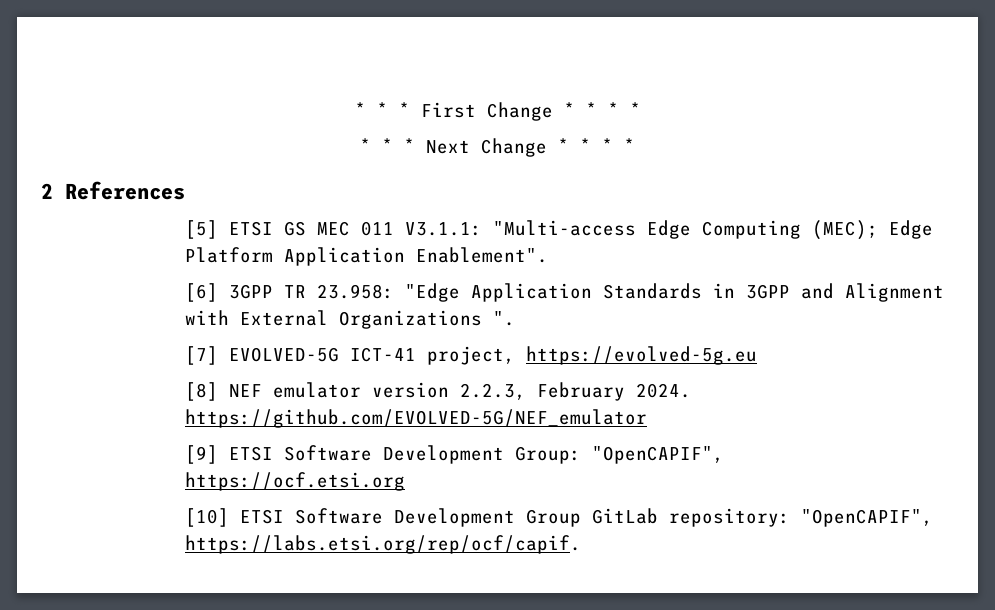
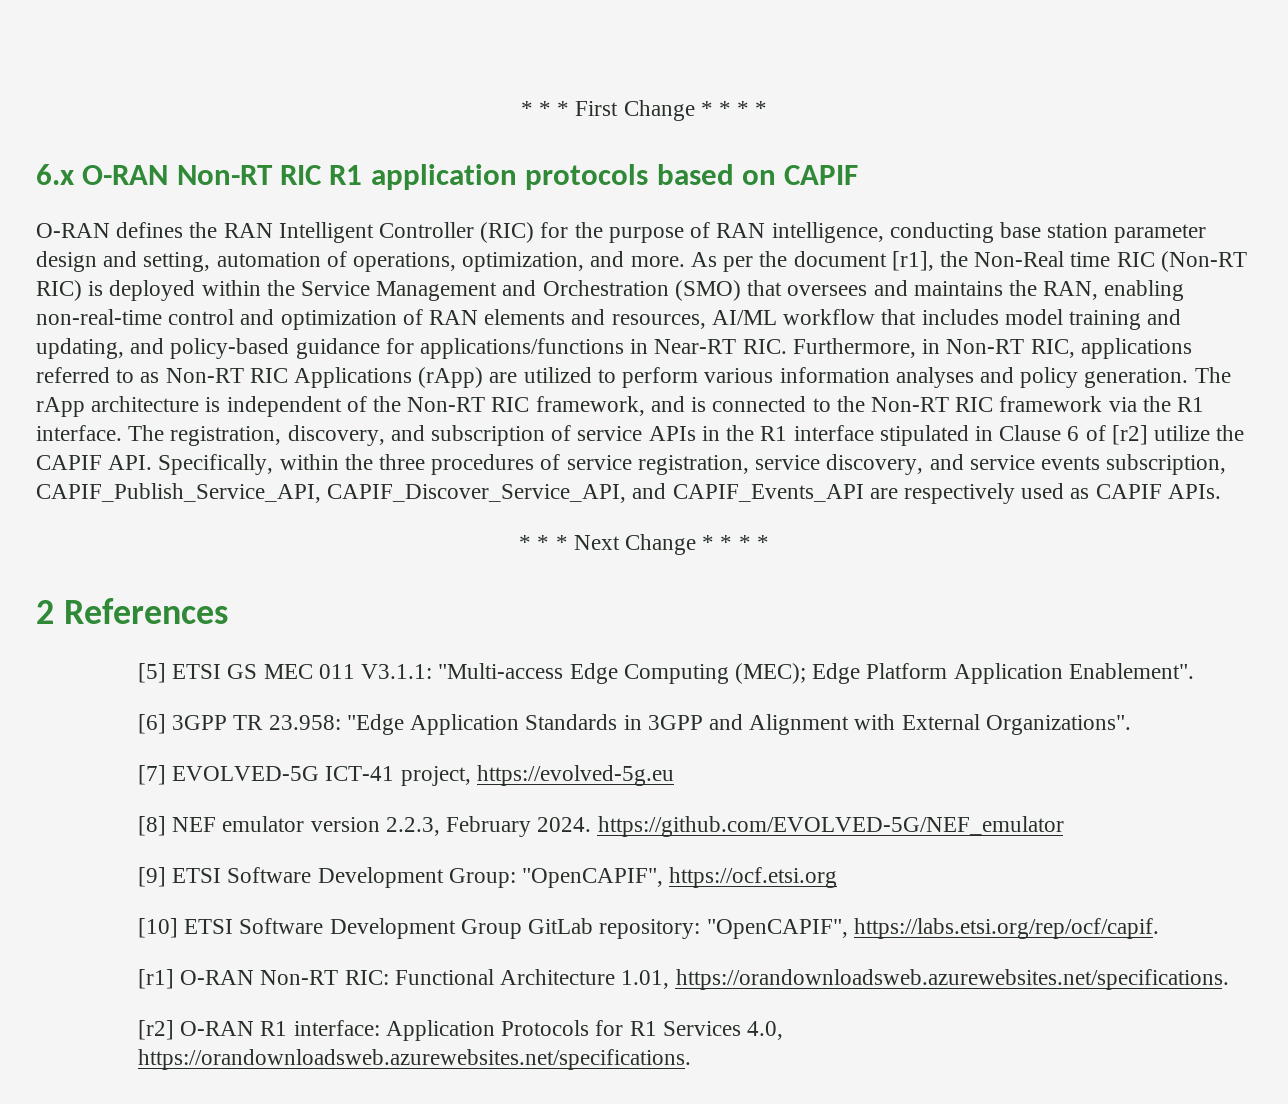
(641, 109) none -> [36,164,859,190] [36,222,1207,243] [36,251,1247,272] [36,280,1185,301] [36,309,1182,330] [36,338,1192,359] [36,367,1231,388] [36,396,1204,417] [36,425,1245,446] [36,454,1227,475] [36,483,1221,504] // 6.x O-RAN Non-RT RIC R1 application protocols based on CAPIF // O-RAN defines the RAN Intelligent Controller (RIC) for the purpose of RAN intelligence, conducting base station parameter design and setting, automation of operations, optimization, and more. As per the document [r1], the Non-Real time RIC (Non-RT RIC) is deployed within the Service Management and Orchestration (SMO) that oversees and maintains the RAN, enabling non-real-time control and optimization of RAN elements and resources, AI/ML workflow that includes model training and updating, and policy-based guidance for applications/functions in Near-RT RIC. Furthermore, in Non-RT RIC, applications referred to as Non-RT RIC Applications (rApp) are utilized to perform various information analyses and policy generation. The rApp architecture is independent of the Non-RT RIC framework, and is connected to the Non-RT RIC framework via the R1 interface. The registration, discovery, and subscription of service APIs in the R1 interface stipulated in Clause 6 of [r2] utilize the CAPIF API. Specifically, within the three procedures of service registration, service discovery, and service events subscription, CAPIF_Publish_Service_API, CAPIF_Discover_Service_API, and CAPIF_Events_API are respectively used as CAPIF APIs.
[339,310,516,329] Organizations ". -> [985,715,1131,735] Organizations".
(582, 544) none -> [138,969,1229,990] [138,1020,783,1041] [138,1049,692,1070] // [r1] O-RAN Non-RT RIC: Functional Architecture 1.01, https://orandownloadsweb.azurewebsites.net/specifications. // [r2] O-RAN R1 interface: Application Protocols for R1 Services 4.0, https://orandownloadsweb.azurewebsites.net/specifications.

